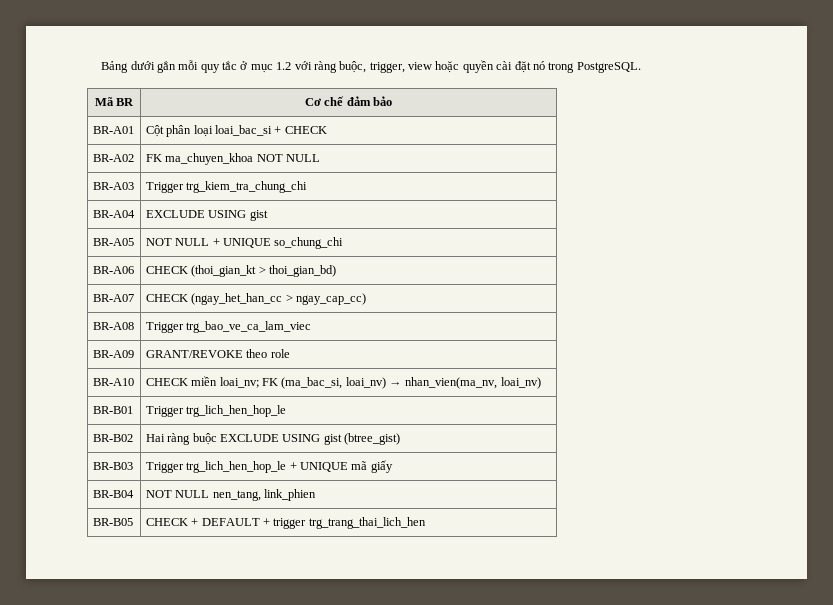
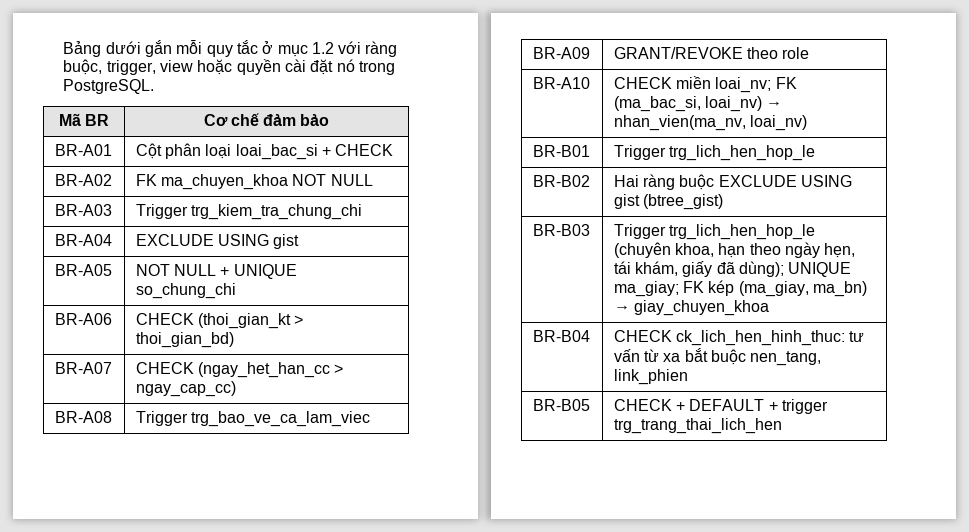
[289,460,393,473] [92,490,134,498] [145,490,210,498] + UNIQUE mã giấy // BR-B04 | NOT NULL -> [613,242,856,258] [613,261,852,277] [613,280,867,297] [613,300,769,316] [532,330,590,342] [613,330,865,346] [613,348,746,365] (chuyên khoa, hạn theo ngày hẹn, tái khám, giấy đã dùng); UNIQUE ma_giay; FK kép (ma_giay, ma_bn) → giay_chuyen_khoa // BR-B04 | CHECK ck_lich_hen_hinh_thuc: tư vấn từ xa bắt buộc

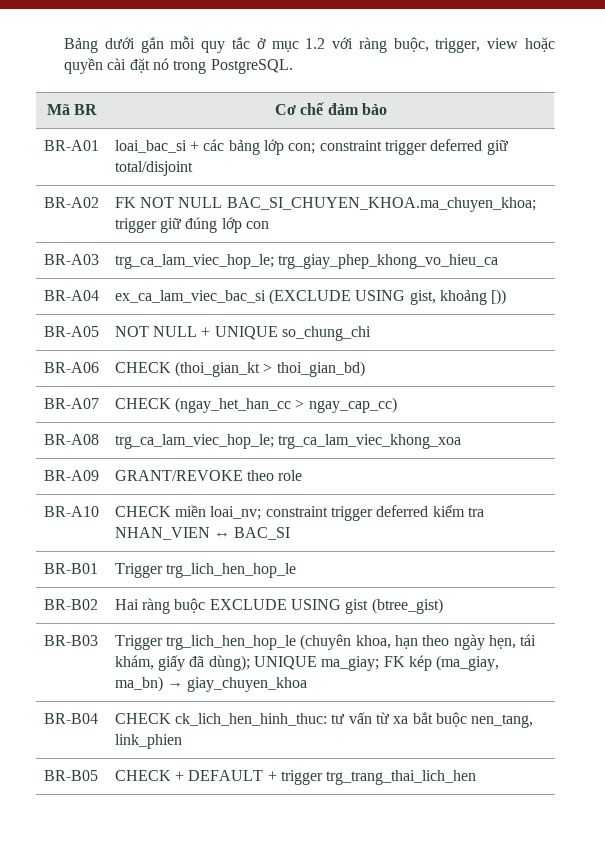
[135,143,394,160] Cột phân loại loai_bac_si + CHECK -> [114,139,509,155] [114,161,193,176] loai_bac_si + các bảng lớp con; constraint trigger deferred giữ total/disjoint
[160,174,373,190] ma_chuyen_khoa NOT NULL -> [139,197,536,212] [114,217,269,233] NOT NULL BAC_SI_CHUYEN_KHOA.ma_chuyen_khoa; trigger giữ đúng lớp con
[135,204,362,220] Trigger trg_kiem_tra_chung_chi -> [114,254,498,269] trg_ca_lam_viec_hop_le; trg_giay_phep_khong_vo_hieu_ca
[135,234,300,249] EXCLUDE USING gist -> [114,289,507,305] ex_ca_lam_viec_bac_si (EXCLUDE USING gist, khoảng [))
[135,411,370,427] Trigger trg_bao_ve_ca_lam_viec -> [114,434,461,449] trg_ca_lam_viec_hop_le; trg_ca_lam_viec_khong_xoa
[775,77,797,89] [613,96,783,112] [613,115,807,131] FK (ma_bac_si, loai_nv) → nhan_vien(ma_nv, loai_nv) -> [265,505,484,521] [114,527,291,540] constraint trigger deferred kiểm tra NHAN_VIEN ↔ BAC_SI

